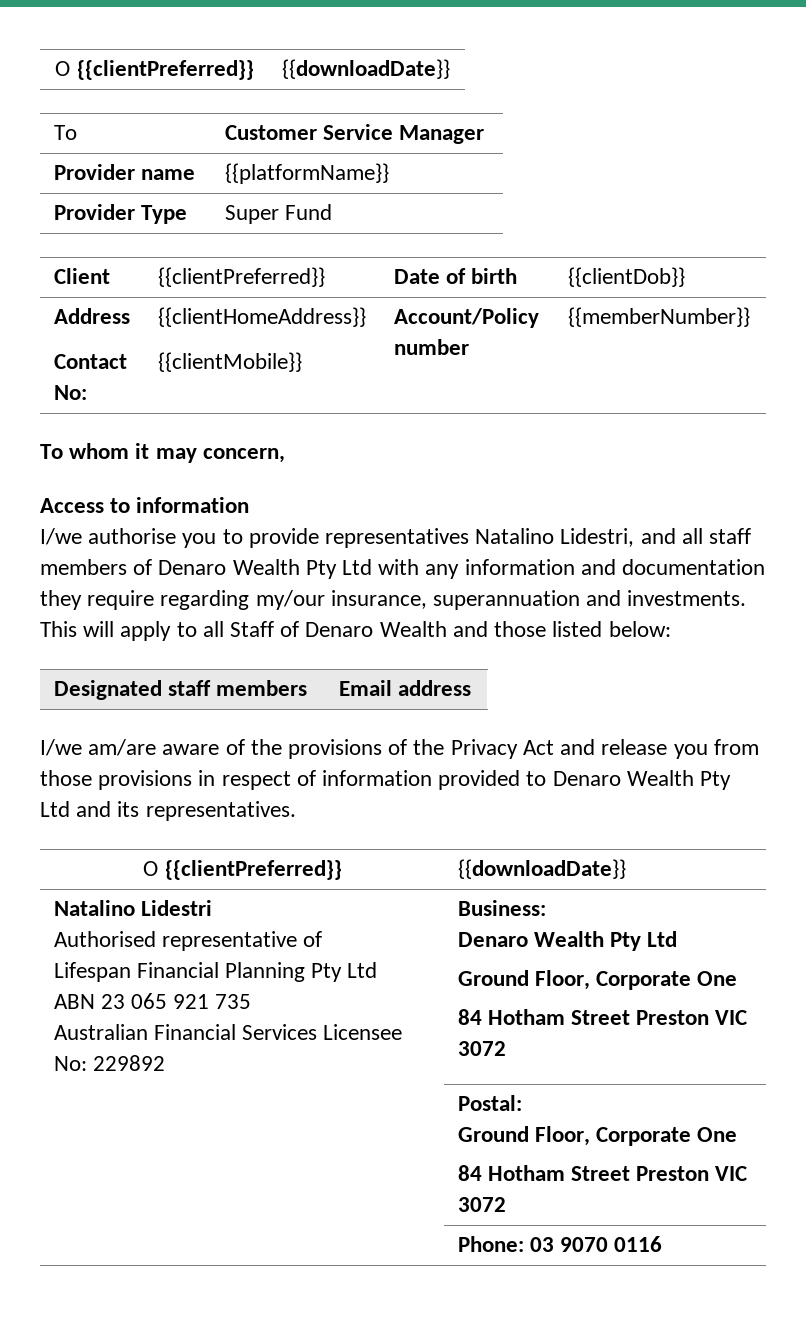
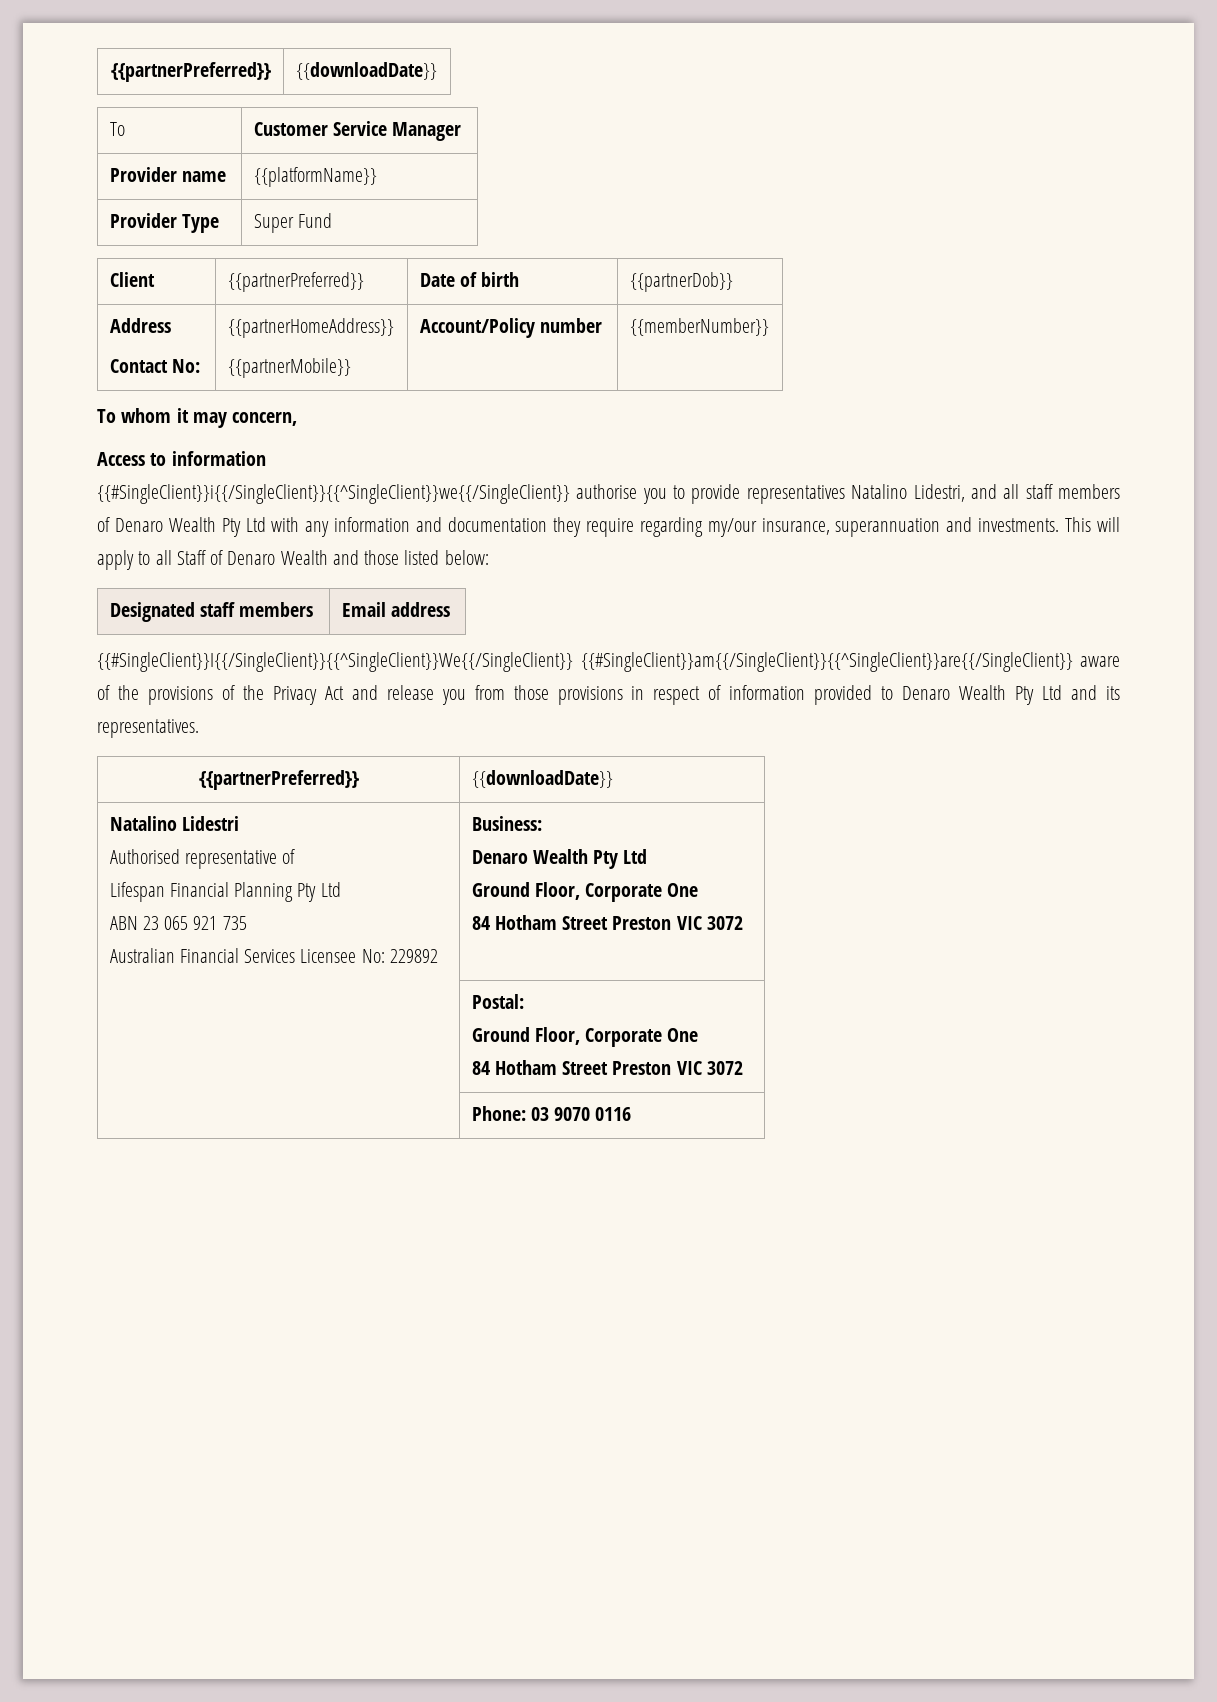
[55,60,254,80] O {{clientPreferred}} -> [110,62,271,82] {{partnerPreferred}}
[157,267,325,287] {{clientPreferred}} -> [227,272,364,292] {{partnerPreferred}}
[567,267,685,287] {{clientDob}} -> [629,272,733,292] {{partnerDob}}
[157,307,366,327] [157,352,302,372] {{clientHomeAddress}} // {{clientMobile}} -> [227,318,394,338] [227,358,351,378] {{partnerHomeAddress}} // {{partnerMobile}}
[40,528,82,545] I/we -> [97,484,570,504] {{#SingleClient}}i{{/SingleClient}}{{^SingleClient}}we{{/SingleClient}}
[40,739,157,756] I/we am/are -> [97,652,1073,672] {{#SingleClient}}I{{/SingleClient}}{{^SingleClient}}We{{/SingleClient}} {{#SingleClient}}am{{/SingleClient}}{{^SingleClient}}are{{/SingleClient}}
[143,860,342,880] O {{clientPreferred}} -> [198,770,359,790] {{partnerPreferred}}

